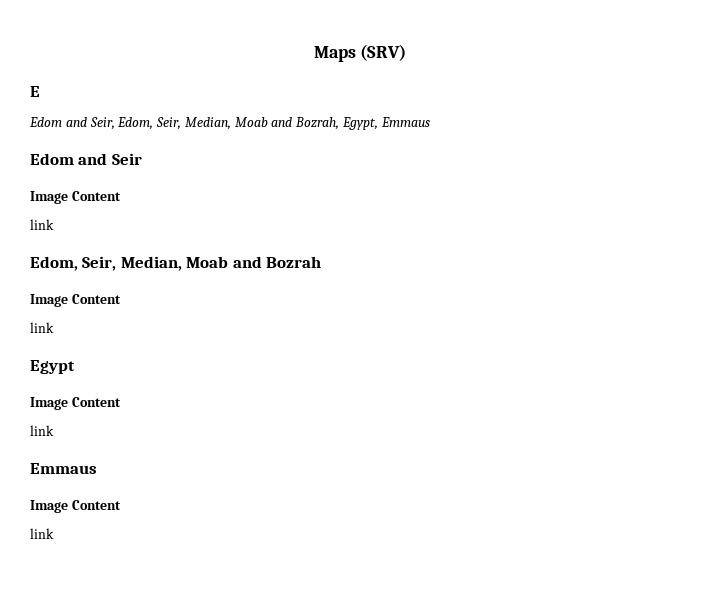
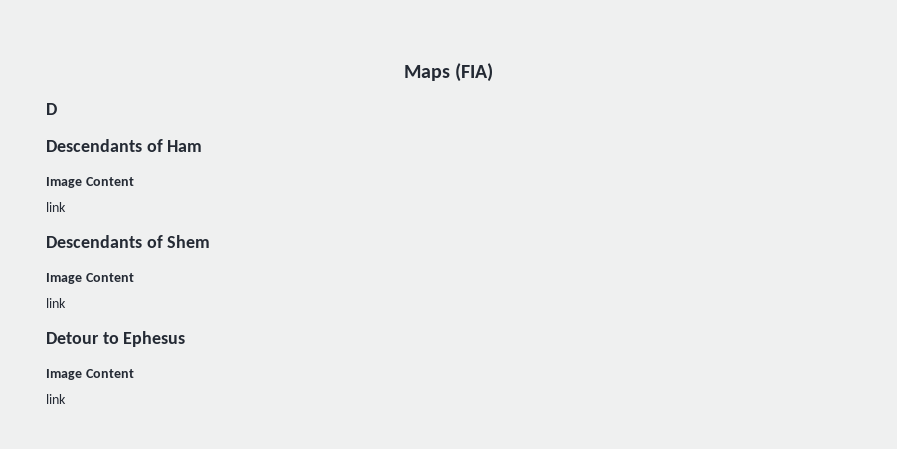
[360,44,407,61] [30,86,40,97] [29,117,430,130] [30,153,142,165] [30,191,121,204] [30,219,54,230] [30,256,322,271] [30,294,121,307] [30,322,54,333] [30,360,75,374] [30,397,121,410] [30,425,54,436] [30,463,97,474] [30,500,121,513] [30,528,54,539] (SRV) // E // Edom and Seir, Edom, Seir, Median, Moab and Bozrah, Egypt, Emmaus // Edom and Seir // Image Content // link // Edom, Seir, Median, Moab and Bozrah // Image Content // link // Egypt // Image Content // link // Emmaus // Image Content // link -> [455,63,494,82] [46,103,57,115] [46,139,203,152] [46,177,134,188] [46,202,66,212] [46,235,211,248] [46,273,134,284] [46,298,66,308] [46,331,186,347] [46,369,134,380] [46,394,66,404] (FIA) // D // Descendants of Ham // Image Content // link // Descendants of Shem // Image Content // link // Detour to Ephesus // Image Content // link

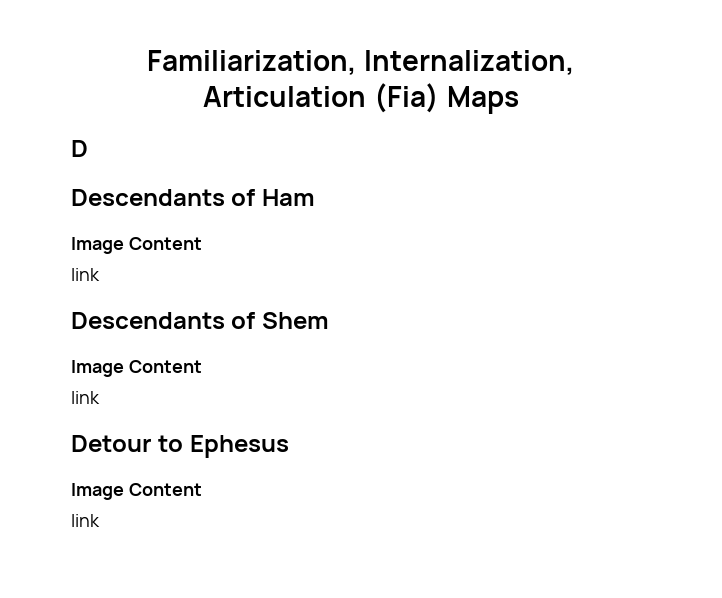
(403, 73) none -> [146,50,576,75] [203,83,439,113] Familiarization, Internalization, Articulation (Fia)
[455,63,494,82] (FIA) -> (519, 100) none

